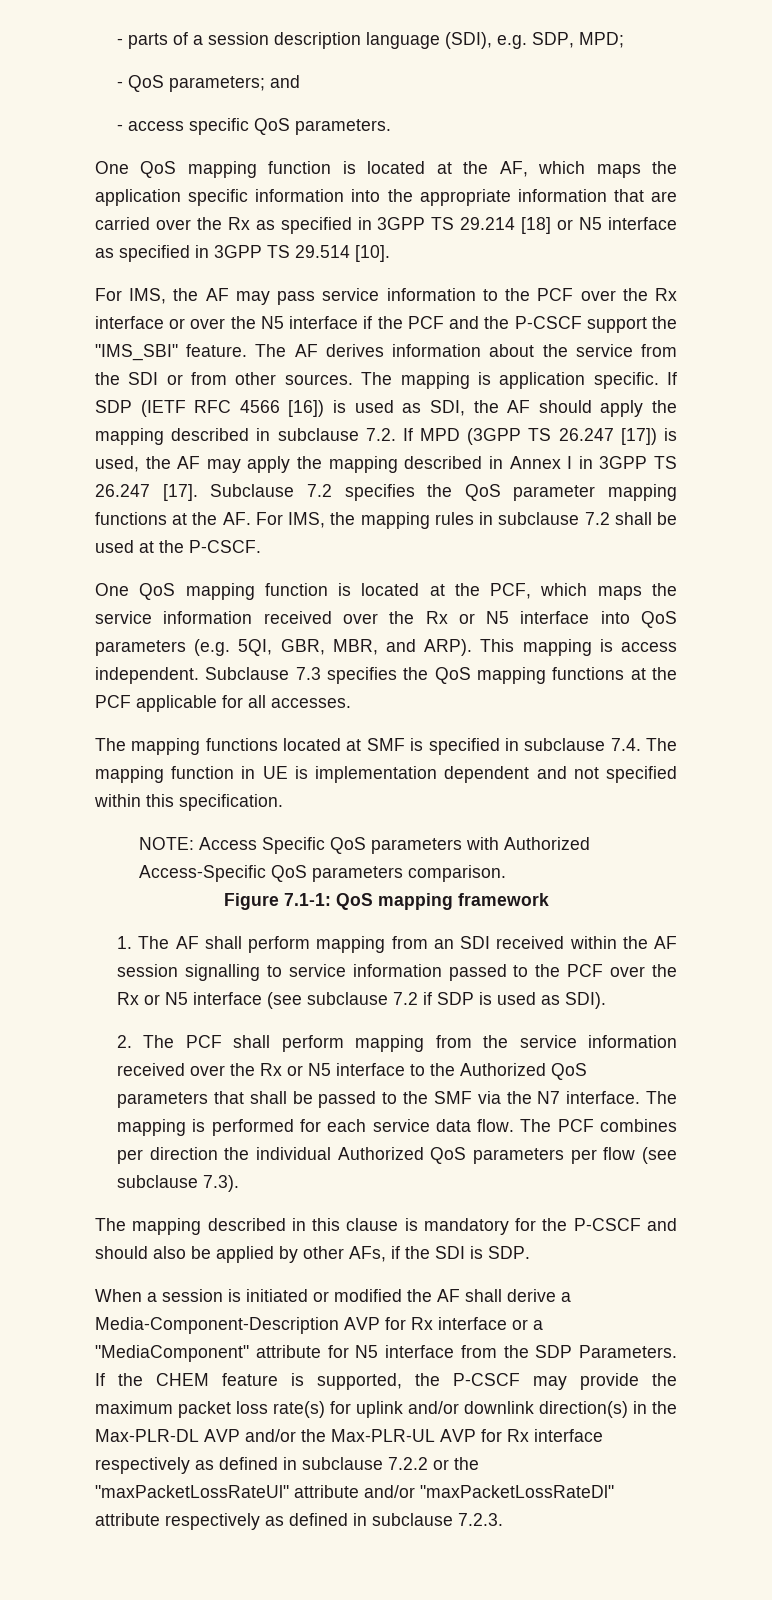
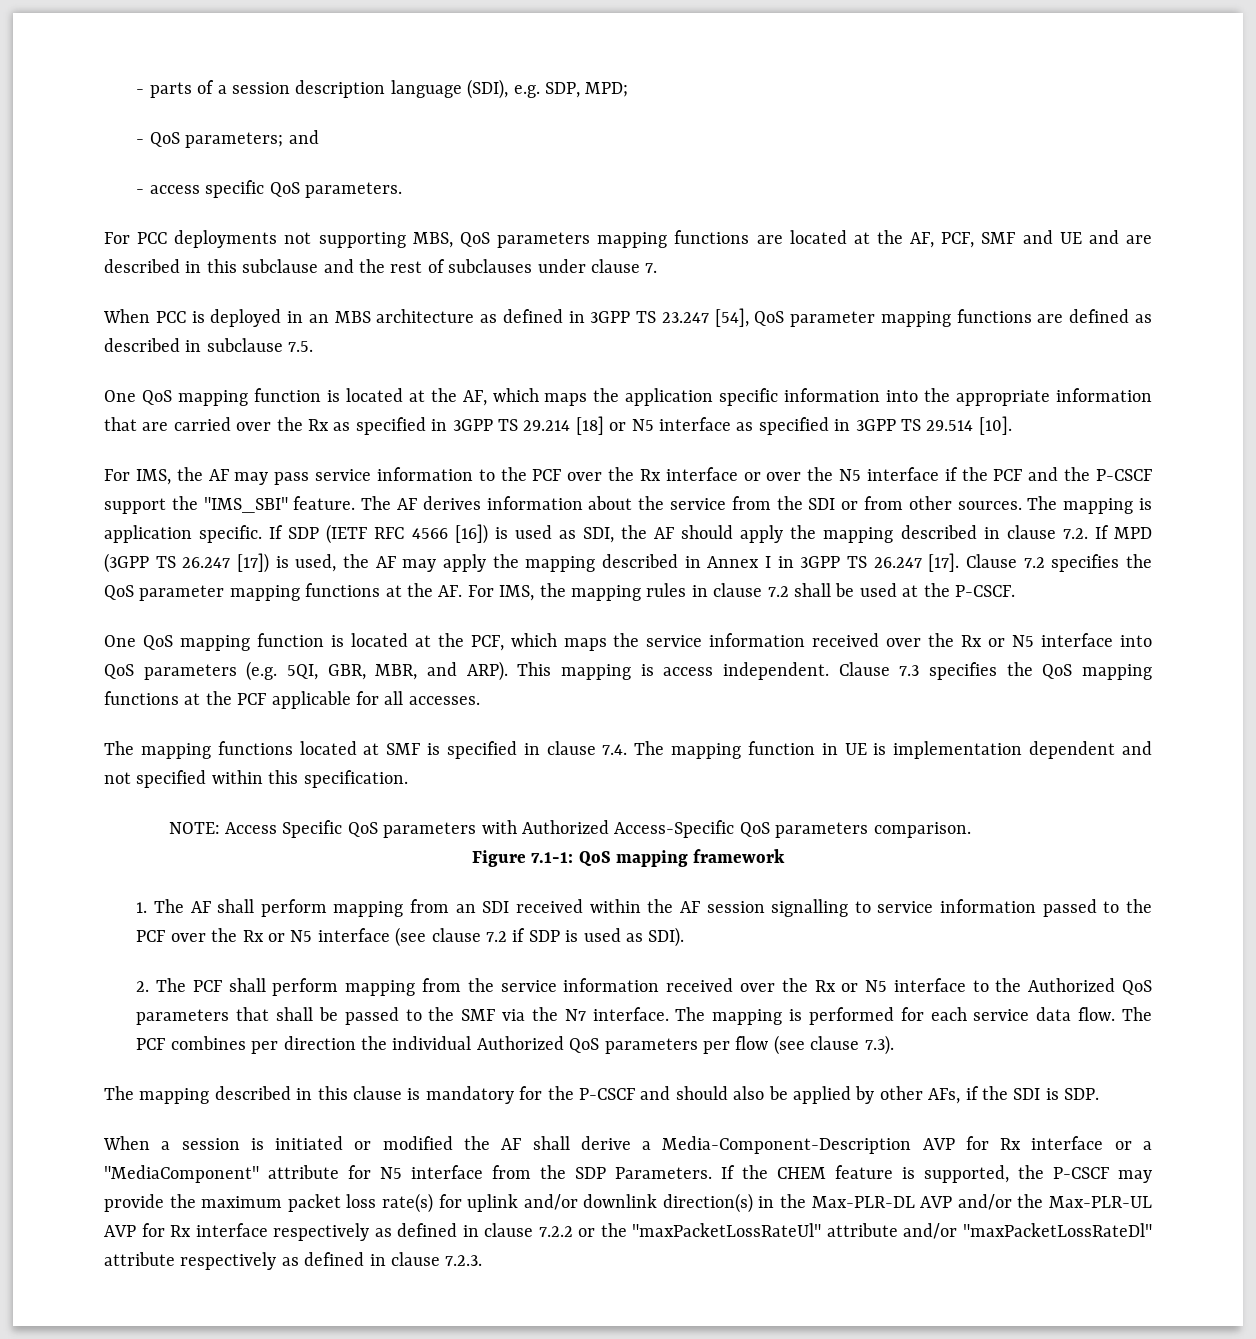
(392, 127) none -> [104,230,1152,248] [104,259,658,273] [103,308,1152,327] [104,338,314,352] // For PCC deployments not supporting MBS, QoS parameters mapping functions are located at the AF, PCF, SMF and UE and are described in this subclause and the rest of subclauses under clause 7. // When PCC is deployed in an MBS architecture as defined in 3GPP TS 23.247 [54], QoS parameter mapping functions are defined as described in subclause 7.5.
[277,428,359,441] subclause -> [1006,525,1056,539] clause
[210,484,295,497] Subclause -> [965,554,1017,568] Clause
[498,512,580,525] subclause -> [713,583,763,597] clause
[205,667,290,680] Subclause -> [838,662,890,676] Clause
[524,738,606,751] subclause -> [546,741,596,755] clause
[307,992,389,1005] subclause -> [431,928,481,942] clause
[117,1175,199,1188] subclause -> [810,1036,860,1050] clause
[302,1457,383,1470] subclause -> [484,1223,534,1237] clause
[372,1513,453,1526] subclause -> [391,1252,440,1266] clause

